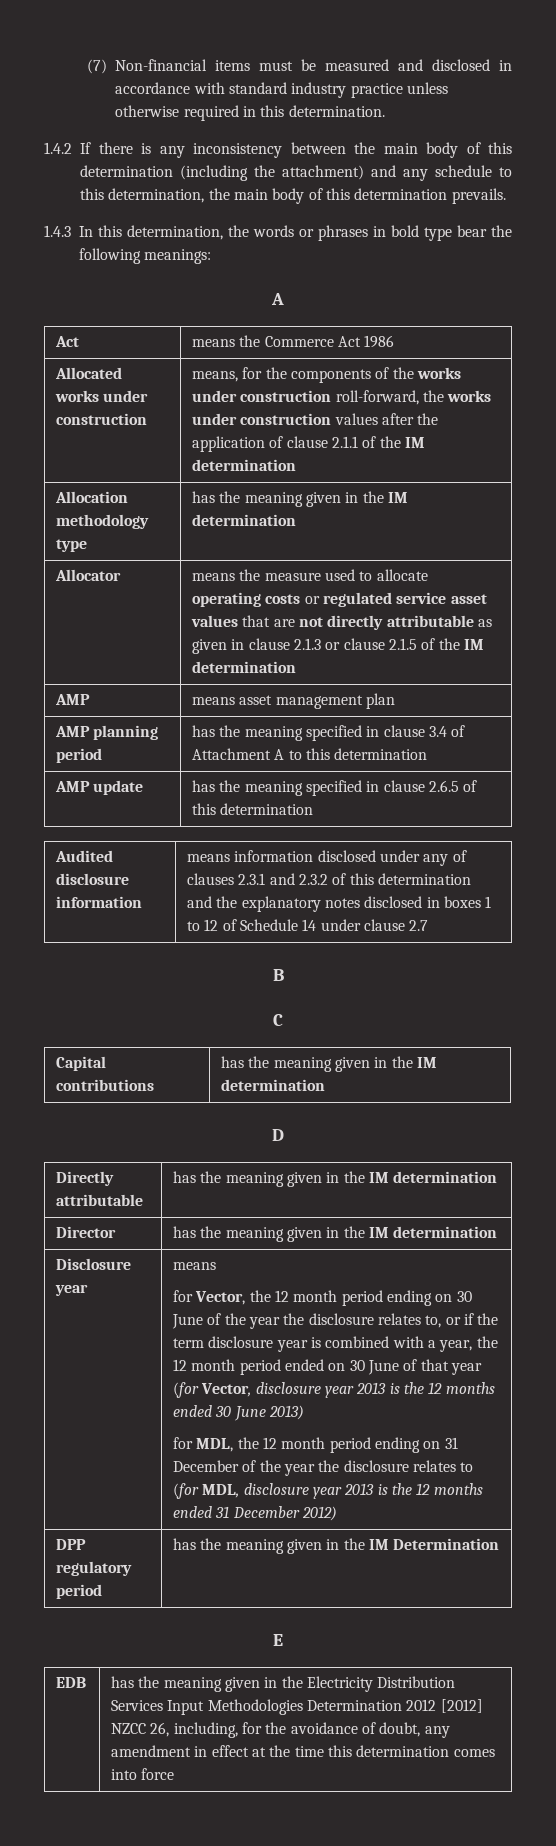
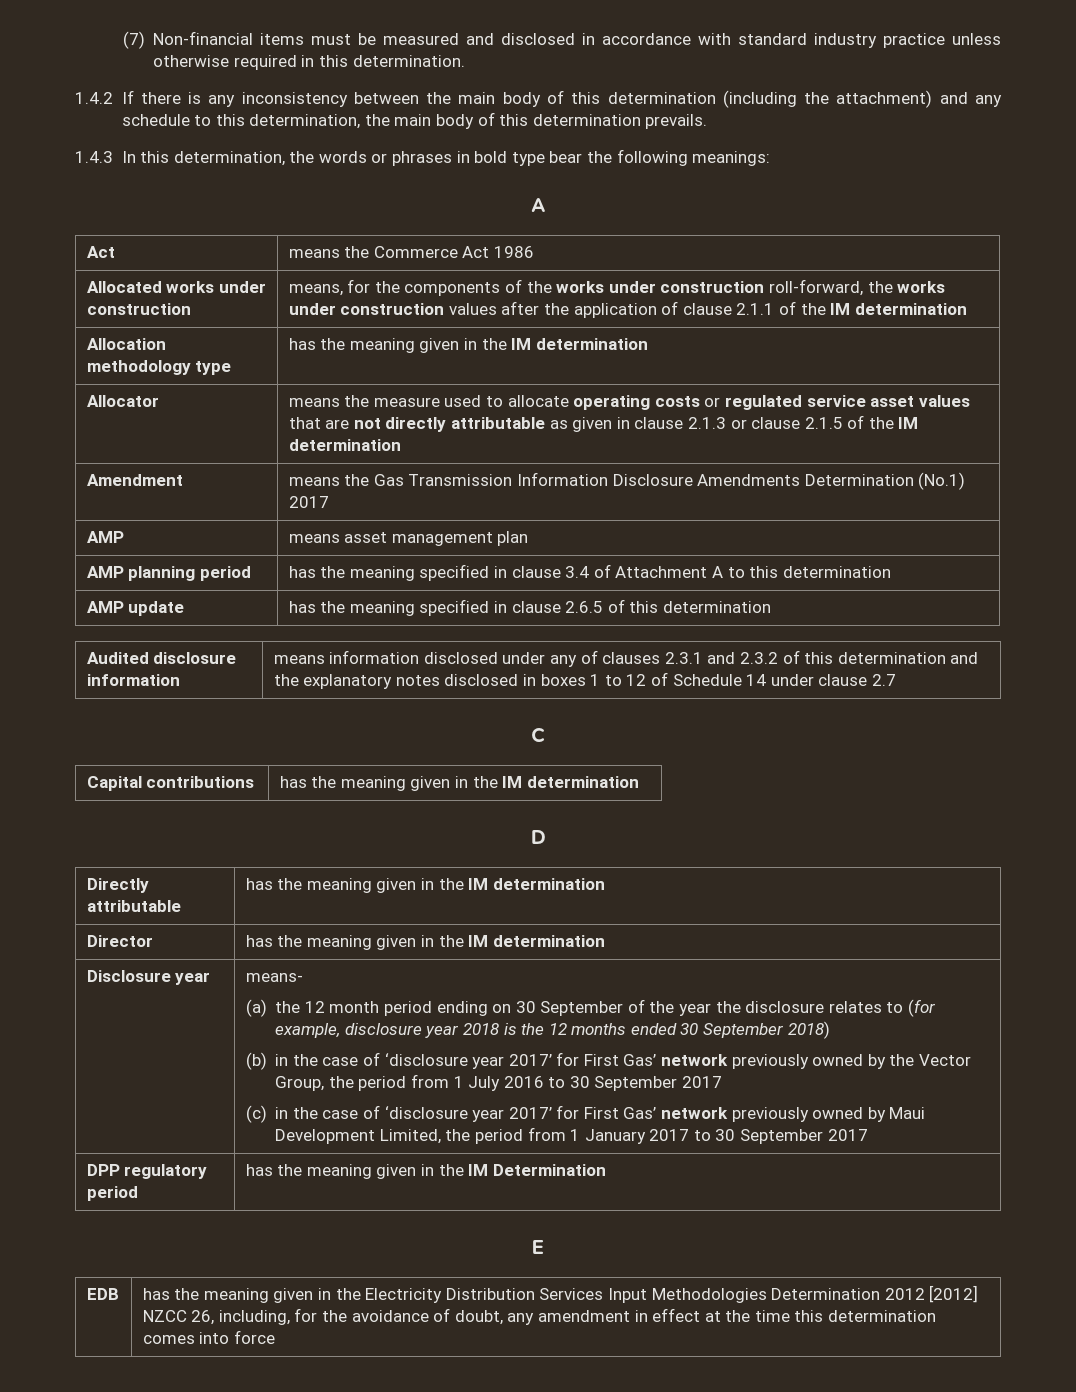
(297, 667) none -> [86,474,183,486] [288,472,966,490] [288,496,329,508] // Amendment | means the Gas Transmission Information Disclosure Amendments Determination (No.1) 2017
[272,969,284,981] // B -> (896, 680) none
[173,1262,217,1270] [173,1290,246,1305] means // for Vector, -> [245,973,303,982] [245,999,267,1017] means- // (a)
[172,1313,499,1329] [173,1336,498,1352] [173,1359,482,1375] [173,1382,495,1398] [173,1405,305,1421] [173,1437,458,1453] [173,1460,240,1472] June of the year the disclosure relates to, or if the term disclosure year is combined with a year, the 12 month period ended on 30 June of that year (for Vector, disclosure year 2013 is the 12 months ended 30 June 2013) // for MDL, the 12 month period ending on 31 December -> [540,1001,624,1016] September
[202,1483,483,1499] [173,1506,338,1521] MDL, disclosure year 2013 is the 12 months ended 31 December 2012) -> [275,1021,830,1039] [245,1052,971,1070] [275,1074,723,1091] [245,1105,926,1123] [275,1127,868,1144] example, disclosure year 2018 is the 12 months ended 30 September 2018) // (b) in the case of ‘disclosure year 2017’ for First Gas’ network previously owned by the Vector Group, the period from 1 July 2016 to 30 September 2017 // (c) in the case of ‘disclosure year 2017’ for First Gas’ network previously owned by Maui Development Limited, the period from 1 January 2017 to 30 September 2017

